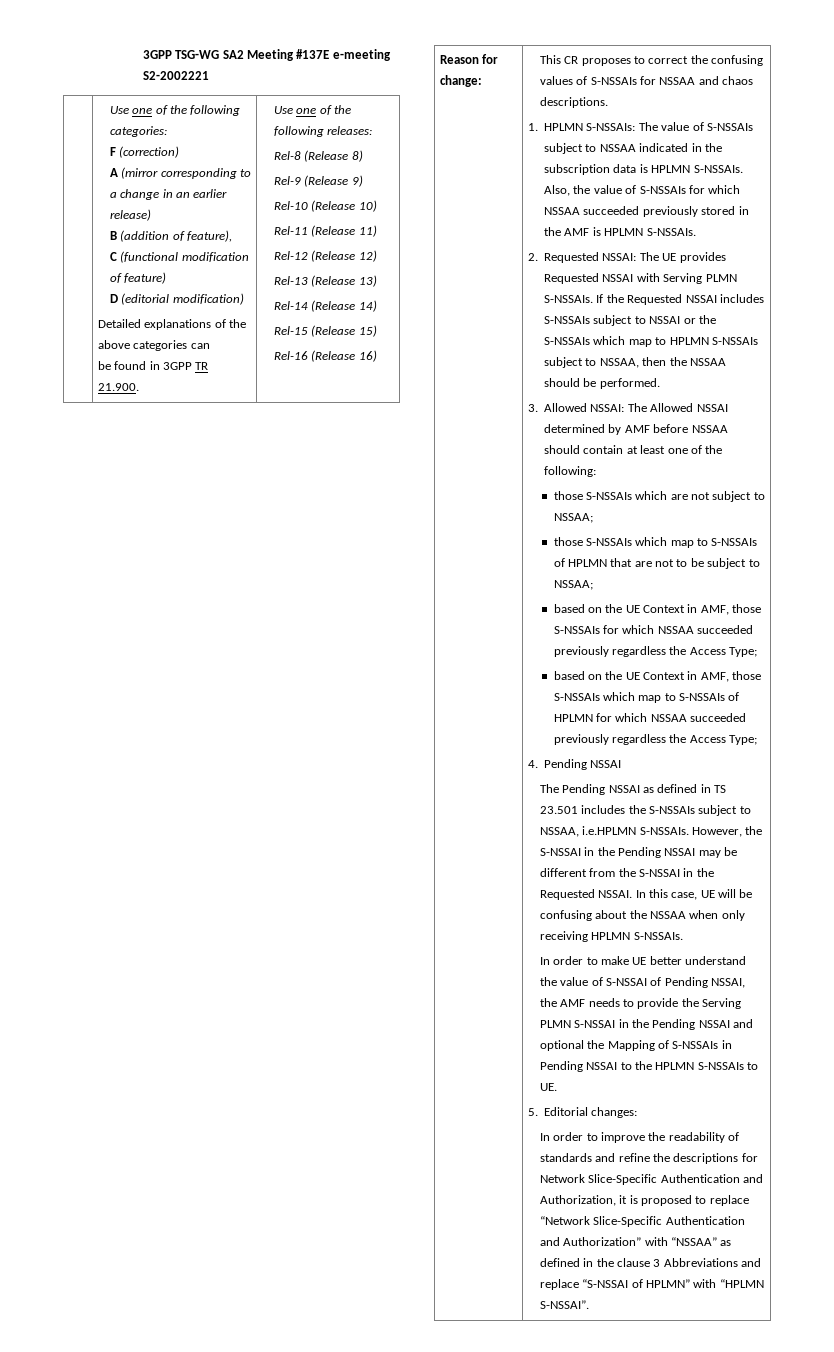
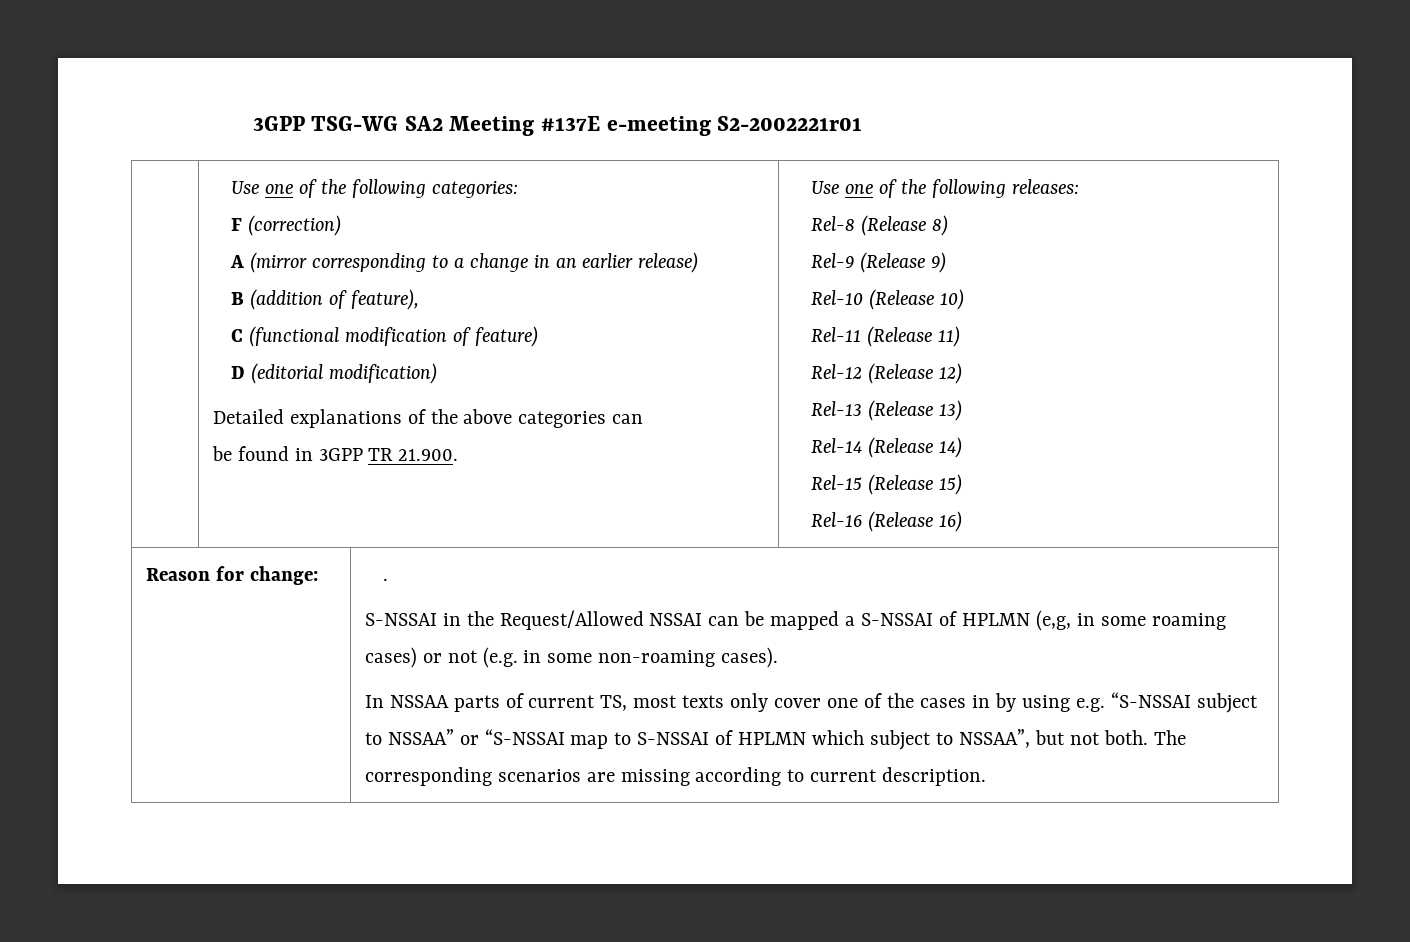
[142,71,209,80] S2-2002221 -> [717,116,863,131] S2-2002221r01
[539,55,764,66] [539,76,754,85] [539,97,608,108] [527,122,753,131] [544,143,722,154] [544,164,743,175] [544,185,741,196] [544,206,749,217] [544,227,696,236] [527,252,726,263] [544,273,737,284] [544,294,764,305] [544,315,716,326] [544,336,758,347] [544,357,726,368] [544,378,660,389] [527,403,728,412] [544,424,728,435] [544,445,723,454] [544,466,597,477] [553,491,765,502] [553,513,593,523] [553,537,758,548] [553,558,760,569] [553,580,593,590] [553,604,762,615] [553,625,754,634] [553,646,758,657] [553,671,762,682] [553,692,740,703] [553,713,747,722] [553,734,758,745] [527,759,622,770] [539,784,727,795] [539,805,751,816] [539,826,763,837] [539,847,738,858] [539,868,714,877] [539,889,753,900] [539,910,745,921] [539,931,683,942] [539,956,747,965] [539,977,746,988] [539,998,742,1009] [539,1019,754,1030] [539,1040,732,1051] [539,1061,759,1072] [539,1083,557,1091] [527,1107,638,1118] [539,1132,740,1143] [539,1153,758,1164] [539,1174,763,1185] [539,1195,749,1206] [539,1216,745,1227] [539,1237,732,1246] [539,1258,762,1267] [539,1279,764,1290] [539,1300,589,1309] This CR proposes to correct the confusing values of S-NSSAIs for NSSAA and chaos descriptions. // 1. HPLMN S-NSSAIs: The value of S-NSSAIs subject to NSSAA indicated in the subscription data is HPLMN S-NSSAIs. Also, the value of S-NSSAIs for which NSSAA succeeded previously stored in the AMF is HPLMN S-NSSAIs. // 2. Requested NSSAI: The UE provides Requested NSSAI with Serving PLMN S-NSSAIs. If the Requested NSSAI includes S-NSSAIs subject to NSSAI or the S-NSSAIs which map to HPLMN S-NSSAIs subject to NSSAA, then the NSSAA should be performed. // 3. Allowed NSSAI: The Allowed NSSAI determined by AMF before NSSAA should contain at least one of the following: // those S-NSSAIs which are not subject to NSSAA; // those S-NSSAIs which map to S-NSSAIs of HPLMN that are not to be subject to NSSAA; // based on the UE Context in AMF, those S-NSSAIs for which NSSAA succeeded previously regardless the Access Type; // based on the UE Context in AMF, those S-NSSAIs which map to S-NSSAIs of HPLMN for which NSSAA succeeded previously regardless the Access Type; // 4. Pending NSSAI // The Pending NSSAI as defined in TS 23.501 includes the S-NSSAIs subject to NSSAA, i.e.HPLMN S-NSSAIs. However, the S-NSSAI in the Pending NSSAI may be different from the S-NSSAI in the Requested NSSAI. In this case, UE will be confusing about the NSSAA when only receiving HPLMN S-NSSAIs. // In order to make UE better understand the value of S-NSSAI of Pending NSSAI, the AMF needs to provide the Serving PLMN S-NSSAI in the Pending NSSAI and optional the Mapping of S-NSSAIs in Pending NSSAI to the HPLMN S-NSSAIs to UE. // 5. Editorial changes: // In order to improve the readability of standards and refine the descriptions for Network Slice-Specific Authentication and Authorization, it is proposed to replace “Network Slice-Specific Authentication and Authorization” with “NSSAA” as defined in the clause 3 Abbreviations and replace “S-NSSAI of HPLMN” with “HPLMN S-NSSAI”. -> [382,578,388,581] [364,610,1226,631] [364,647,779,668] [364,692,1258,713] [364,729,1186,750] [364,767,987,786] . // S-NSSAI in the Request/Allowed NSSAI can be mapped a S-NSSAI of HPLMN (e,g, in some roaming cases) or not (e.g. in some non-roaming cases). // In NSSAA parts of current TS, most texts only cover one of the cases in by using e.g. “S-NSSAI subject to NSSAA” or “S-NSSAI map to S-NSSAI of HPLMN which subject to NSSAA”, but not both. The corresponding scenarios are missing according to current description.

